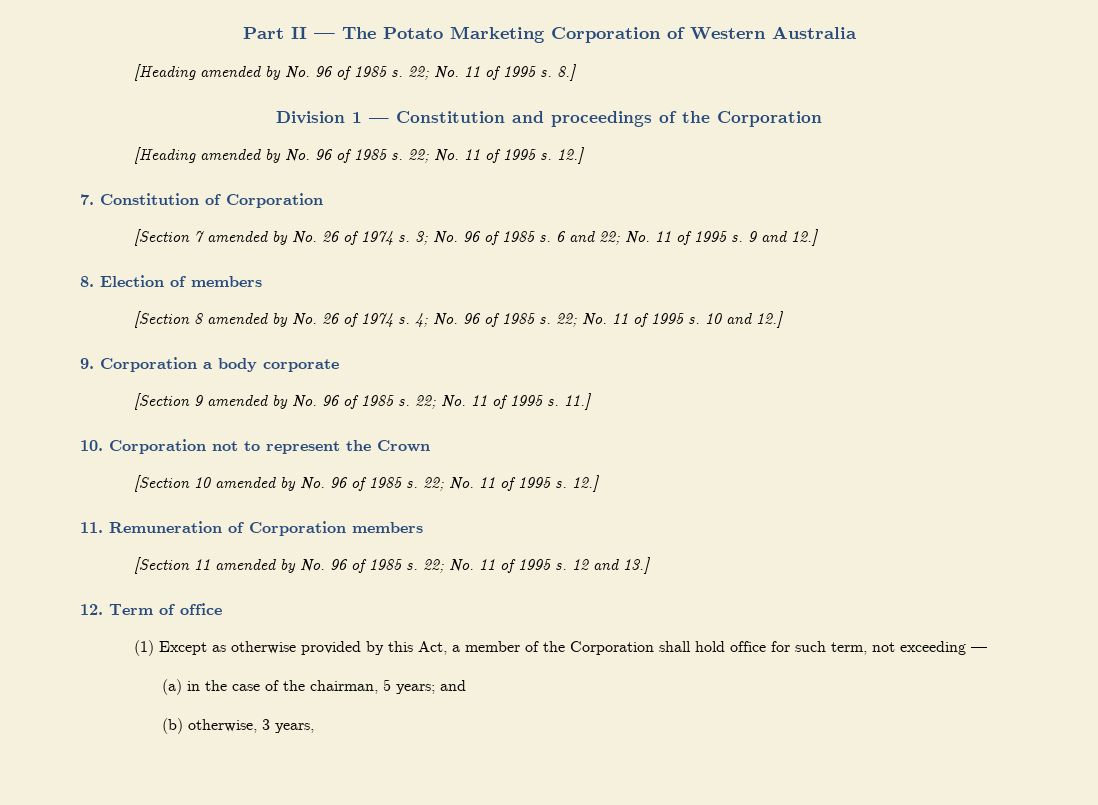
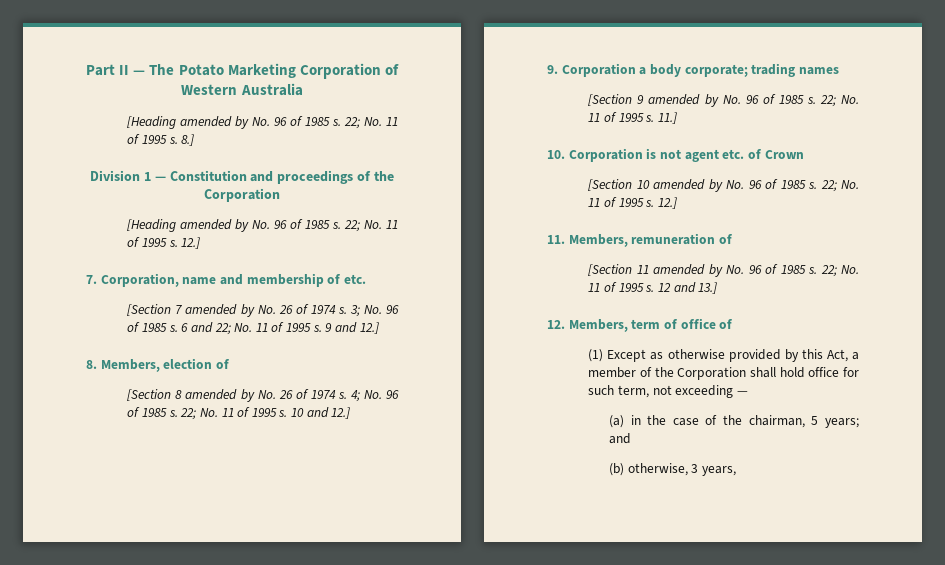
[100,193,323,208] Constitution of Corporation -> [100,273,366,287] Corporation, name and membership of etc.
[100,275,262,287] Election of members -> [100,358,230,372] Members, election of
[263,359,339,372] corporate -> [684,63,839,77] corporate; trading names
[212,440,371,454] not to represent the -> [646,148,762,162] is not agent etc. of
[109,521,423,536] Remuneration of Corporation members -> [568,233,733,247] Members, remuneration of
[109,604,153,615] Term -> [568,319,661,332] Members, term
(222, 609) none -> [719,319,734,329] of

